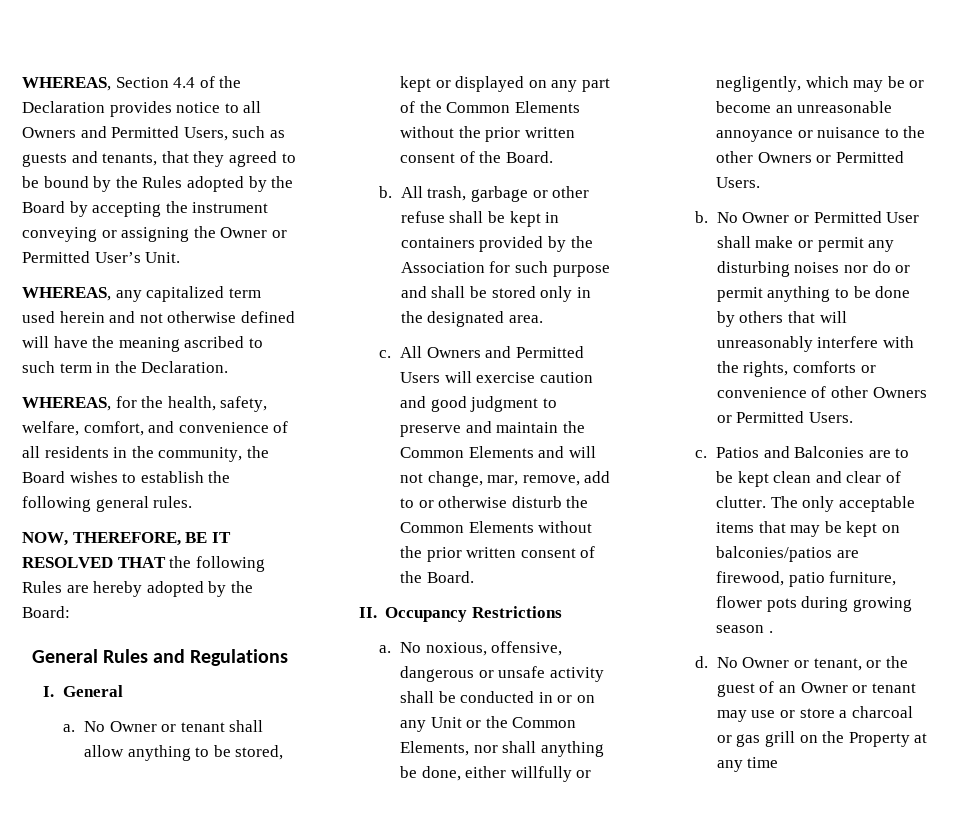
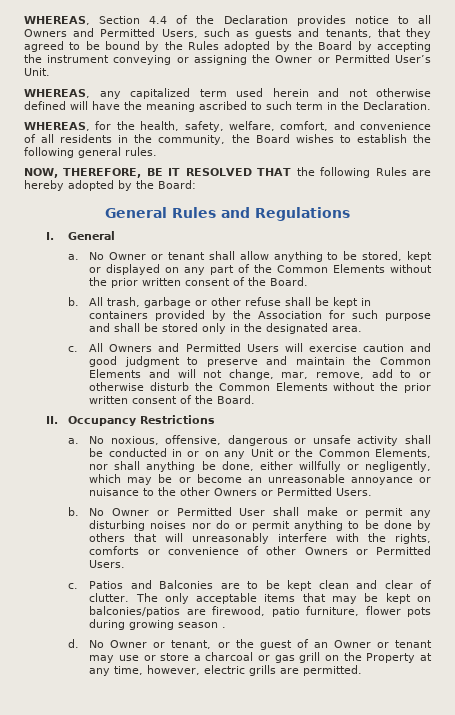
[747,757,779,768] time -> [114,665,363,676] time, however, electric grills are permitted.

